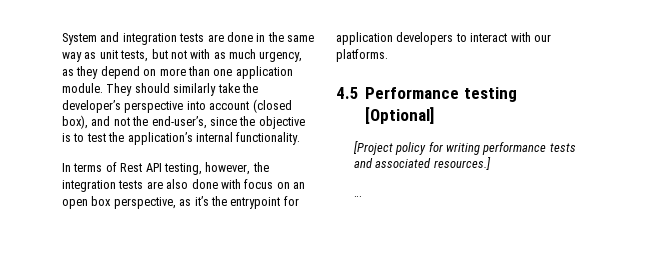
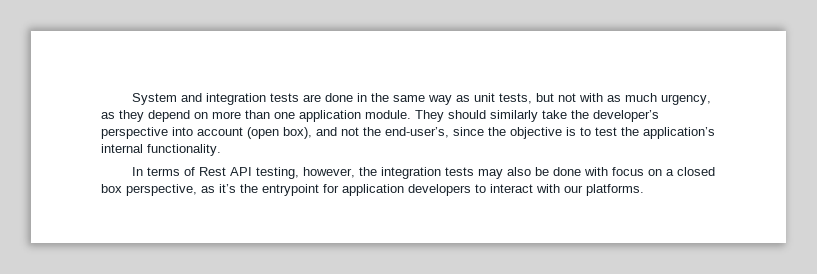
[252,99,292,113] (closed -> [247,127,279,139] (open
[146,179,189,189] are also -> [477,167,549,179] may also be
[293,182,305,189] [62,199,88,209] an open -> [665,167,715,176] a closed
[336,87,517,102] [365,107,435,124] [352,141,576,155] [353,157,491,170] [353,196,362,197] // 4.5 Performance testing [Optional] // [Project policy for writing performance tests and associated resources.] // … -> (644, 190) none

